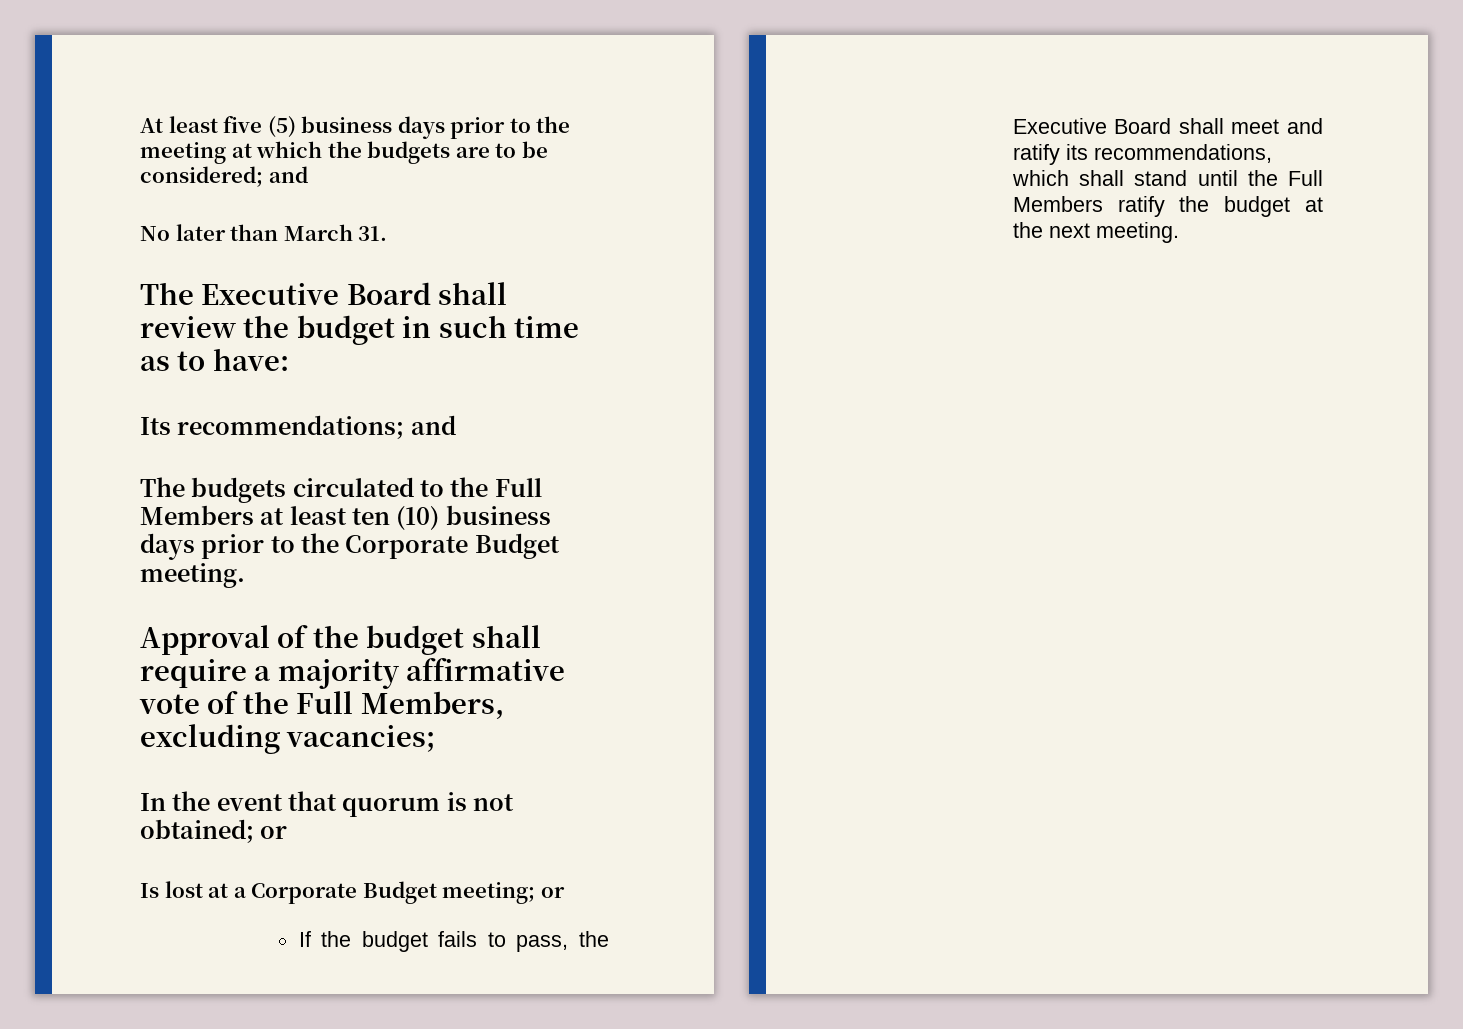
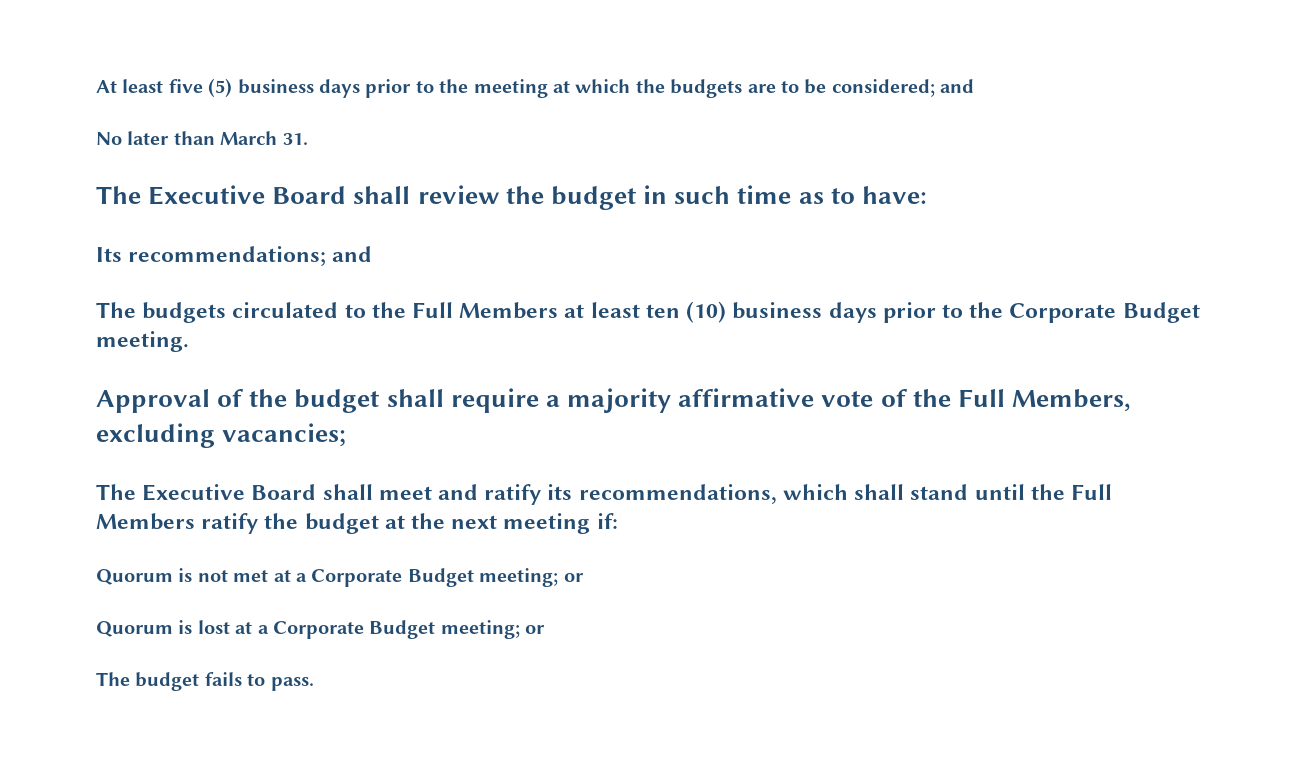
[140,791,515,817] [140,819,288,843] [140,881,565,904] [298,931,609,952] In the event that quorum is not obtained; or // Is lost at a Corporate Budget meeting; or // If the budget fails to pass, the -> [96,484,136,500] The
[1095,222,1179,243] meeting. -> [503,513,618,534] [96,568,584,587] [96,620,546,639] [96,672,314,691] meeting if: // Quorum is not met at a Corporate Budget meeting; or // Quorum is lost at a Corporate Budget meeting; or // The budget fails to pass.

